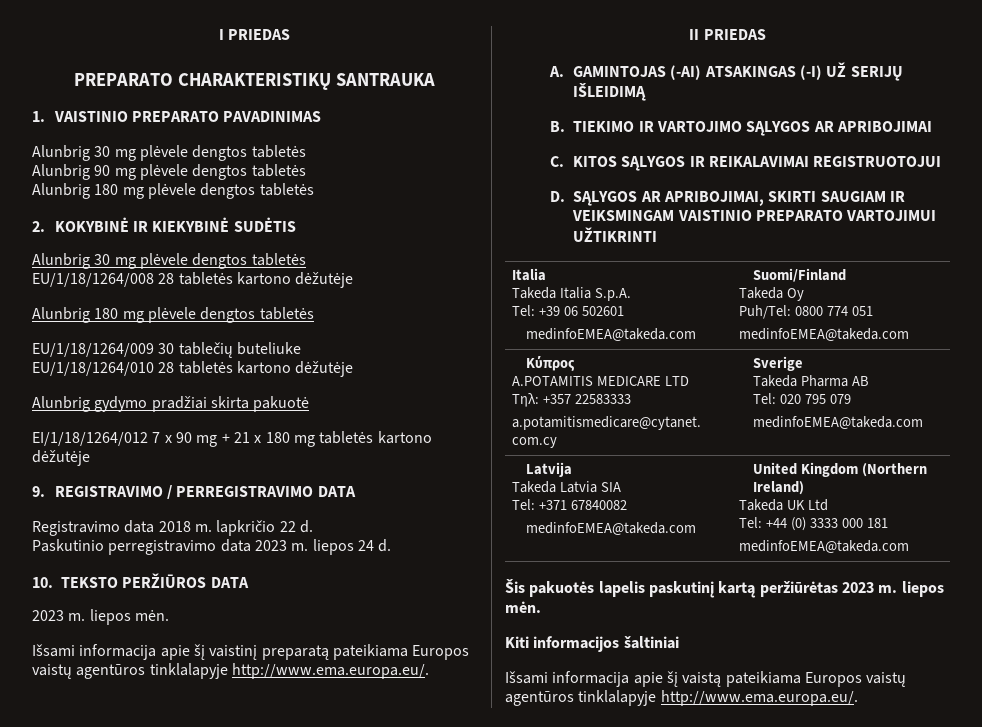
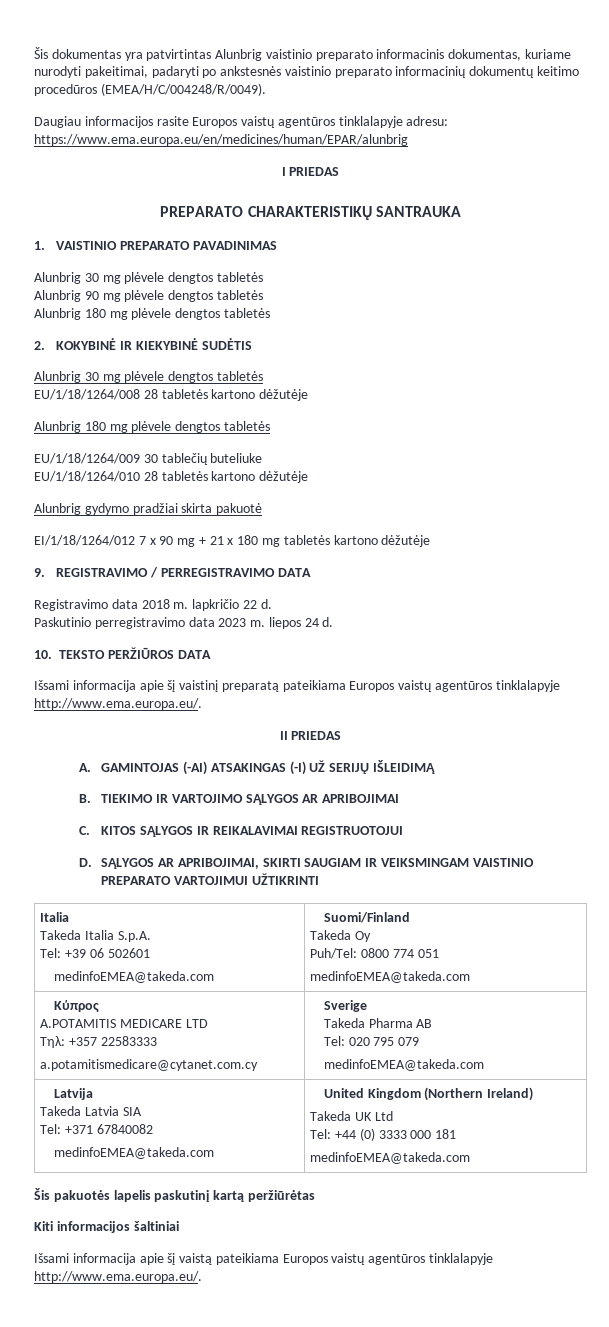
(218, 34) none -> [34,47,572,61] [34,66,580,78] [34,83,266,96] [34,116,449,128] [34,134,408,146] Šis dokumentas yra patvirtintas Alunbrig vaistinio preparato informacinis dokumentas, kuriame nurodyti pakeitimai, padaryti po ankstesnės vaistinio preparato informacinių dokumentų keitimo procedūros (EMEA/H/C/004248/R/0049). // Daugiau informacijos rasite Europos vaistų agentūros tinklalapyje adresu: https://www.ema.europa.eu/en/medicines/human/EPAR/alunbrig //
[32,609,169,625] // 2023 m. liepos mėn. -> (211, 654) none
[841,581,944,597] [505,601,541,613] 2023 m. liepos mėn. -> (315, 1196) none

